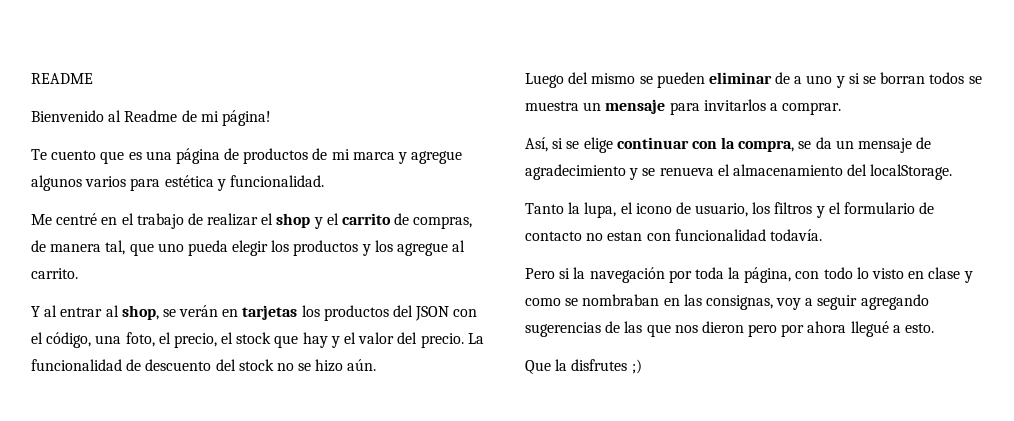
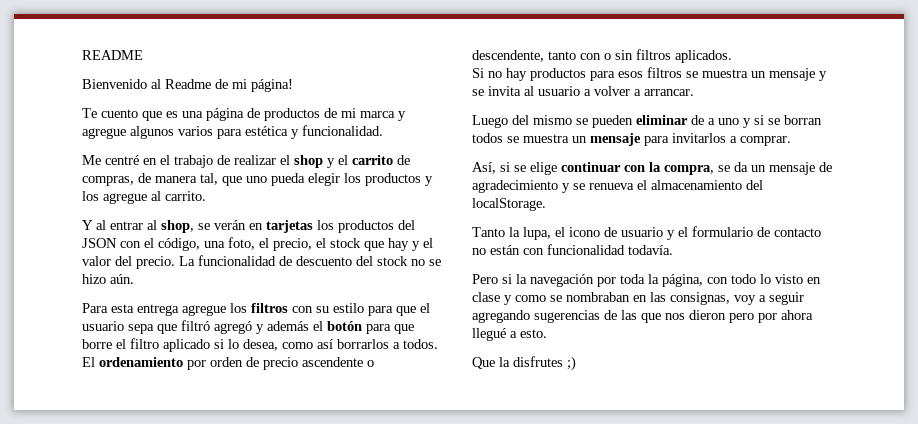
(377, 365) none -> [82,303,430,316] [82,320,414,334] [82,338,438,352] [82,357,374,370] [472,49,732,63] [472,67,827,81] [472,86,694,96] // Para esta entrega agregue los filtros con su estilo para que el usuario sepa que filtró agregó y además el botón para que borre el filtro aplicado si lo desea, como así borrarlos a todos. El ordenamiento por orden de precio ascendente o descendente, tanto con o sin filtros aplicados. // Si no hay productos para esos filtros se muestra un mensaje y se invita al usuario a volver a arrancar.
[695,202,813,217] usuario, los filtros -> [621,227,663,237] usuario
[607,231,643,241] estan -> [490,245,520,255] están

